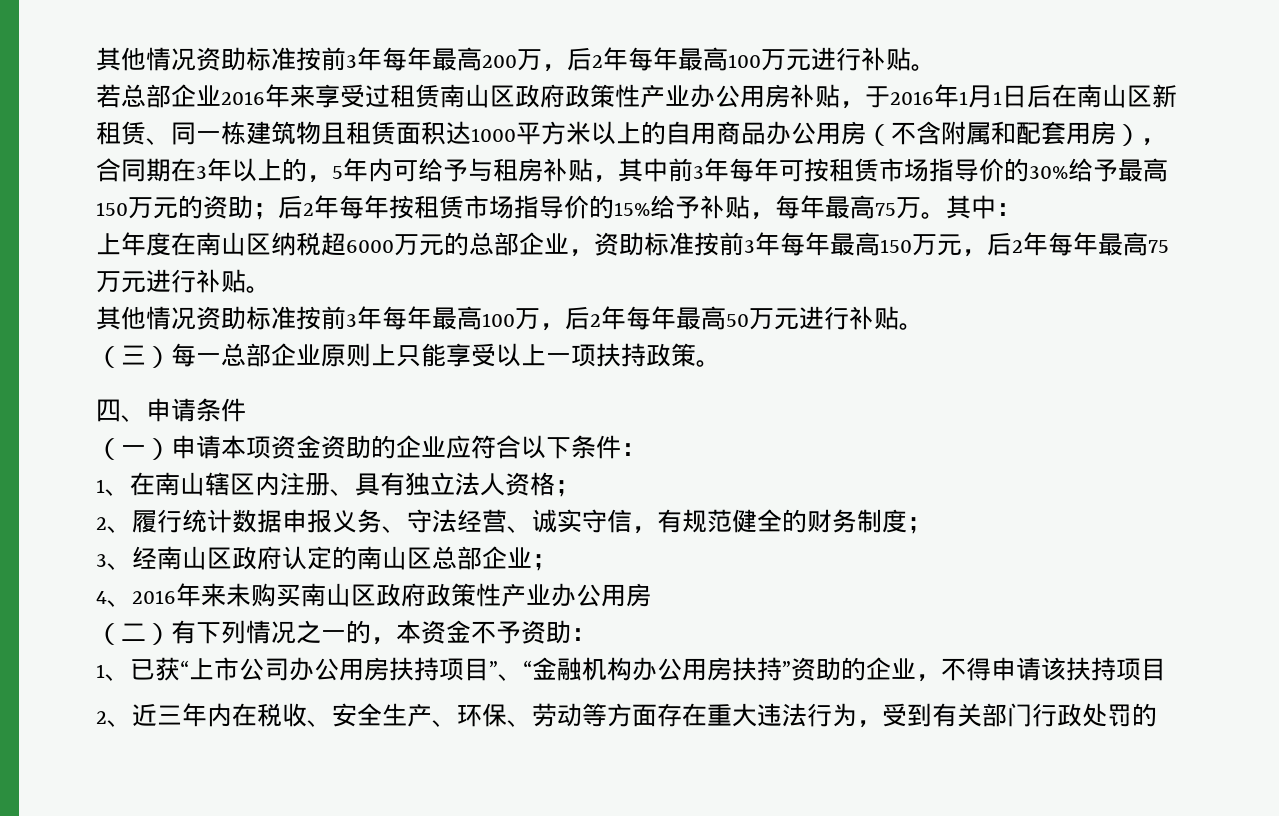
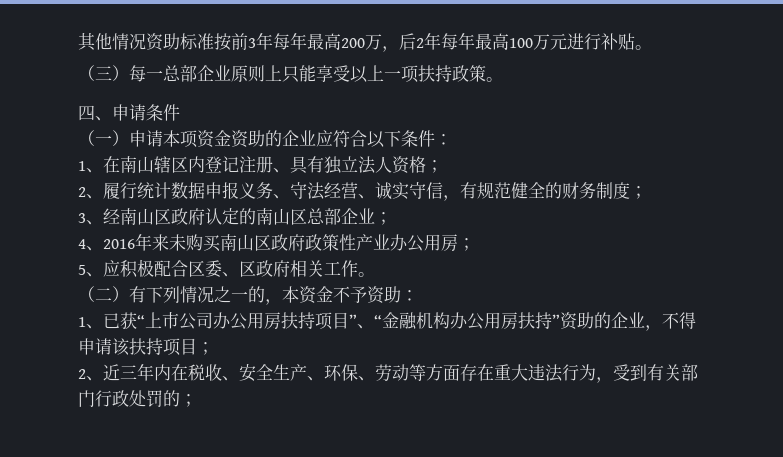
[96,84,1177,109] [96,121,1166,146] [96,158,1168,183] [96,195,1021,220] [96,232,1169,257] [96,269,271,293] [96,306,924,331] // 若总部企业2016年来享受过租赁南山区政府政策性产业办公用房补贴，于2016年1月1日后在南山区新租赁、同一栋建筑物且租赁面积达1000平方米以上的自用商品办公用房（不含附属和配套用房），合同期在3年以上的，5年内可给予与租房补贴，其中前3年每年可按租赁市场指导价的30%给予最高150万元的资助；后2年每年按租赁市场指导价的15%给予补贴，每年最高75万。其中： // 上年度在南山区纳税超6000万元的总部企业，资助标准按前3年每年最高150万元，后2年每年最高75万元进行补贴。 // 其他情况资助标准按前3年每年最高100万，后2年每年最高50万元进行补贴。 -> (652, 47) none
(280, 484) none -> [205,156,239,173] 登记
(651, 595) none -> [458,238,475,251] [78,259,375,278] ； // 5、应积极配合区委、区政府相关工作。
(1166, 669) none -> [197,342,214,355] ；
(1157, 715) none -> [180,394,197,407] ；

